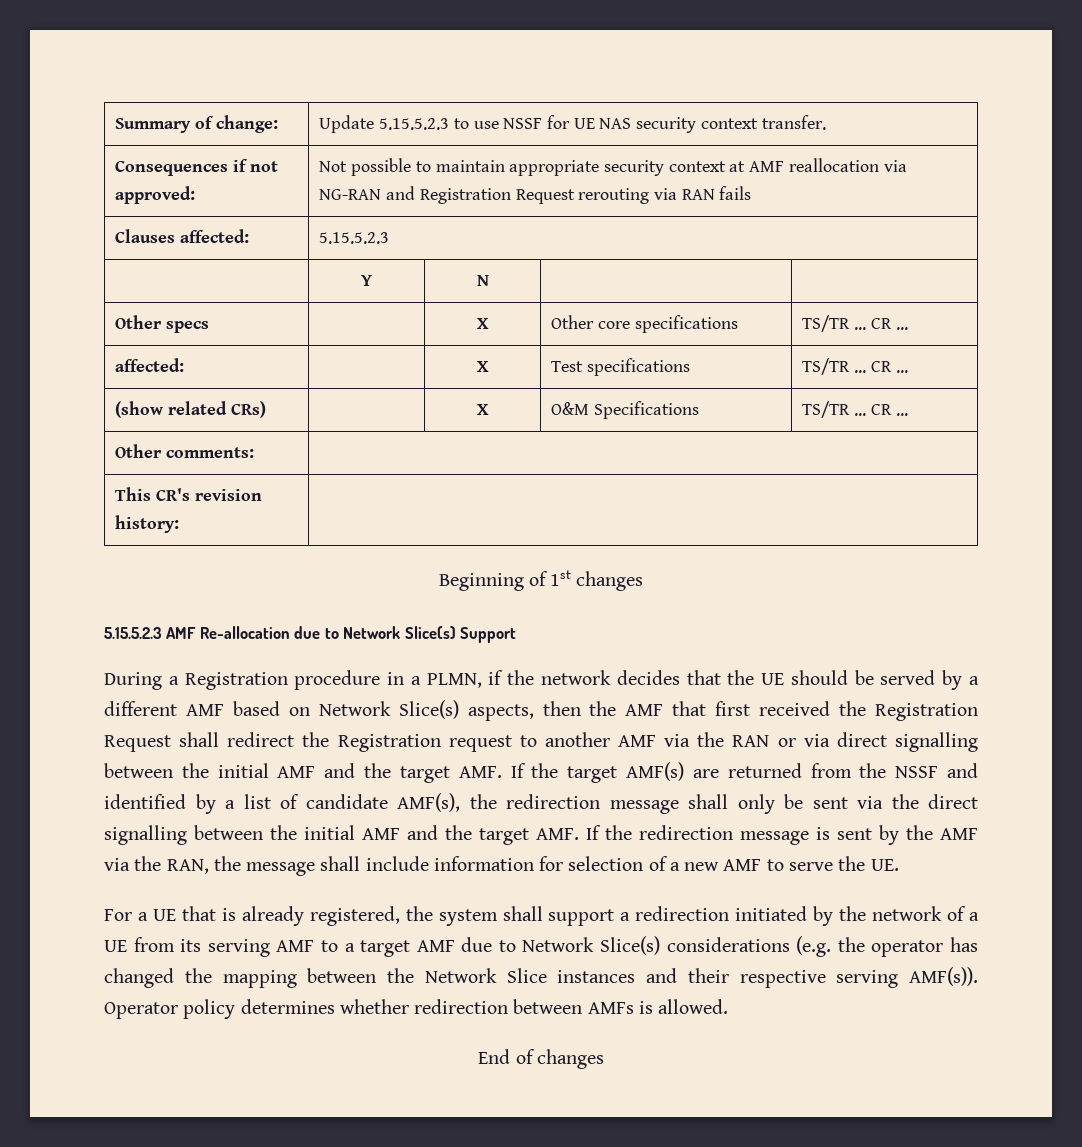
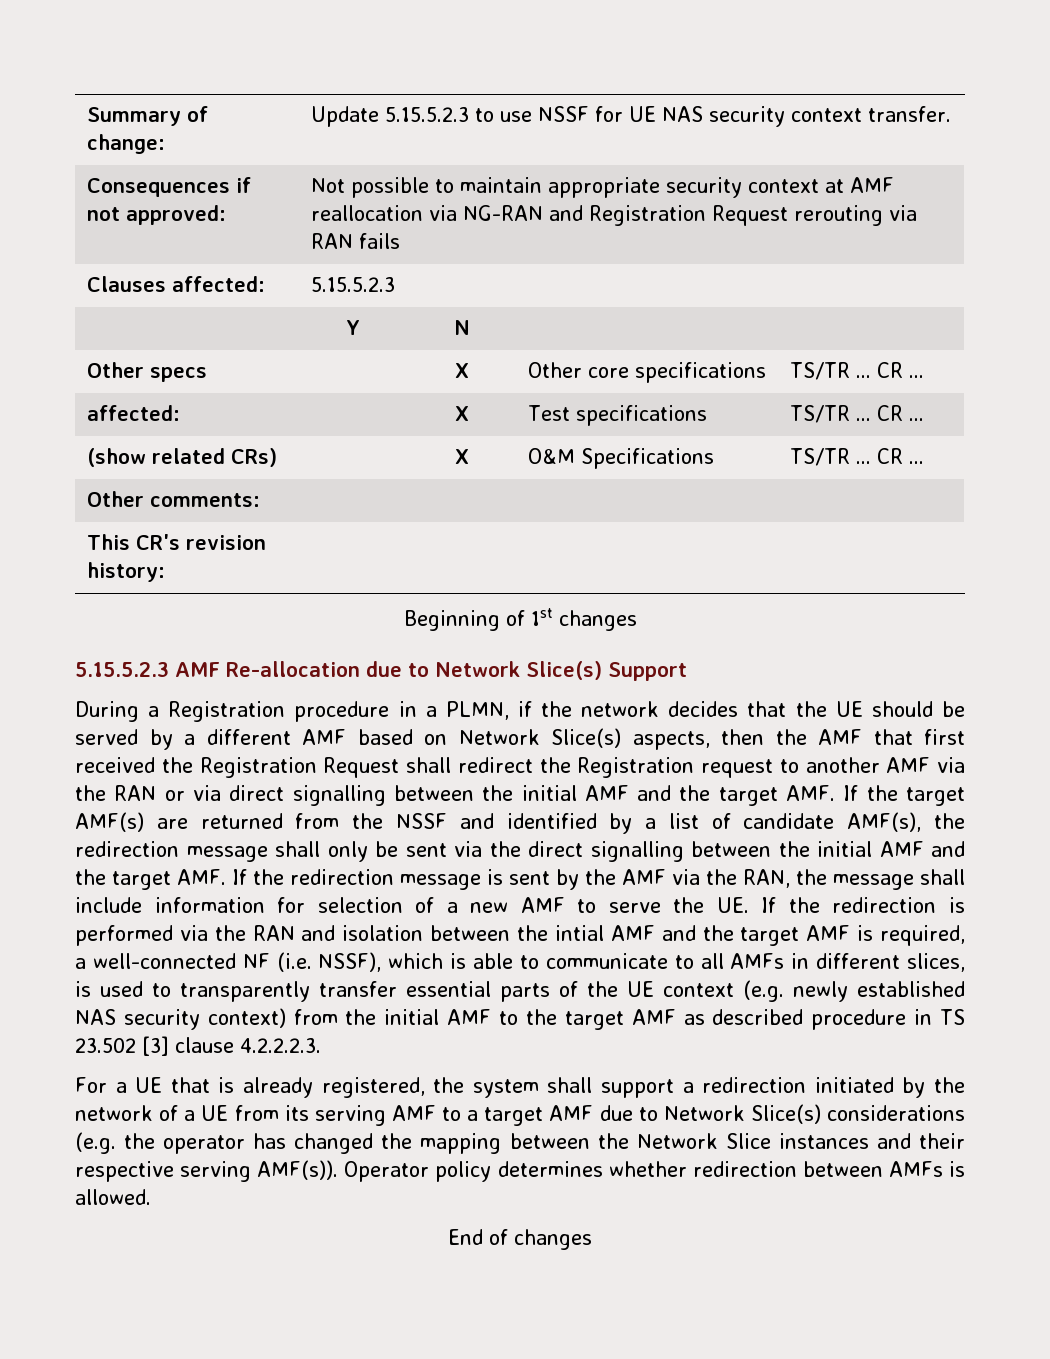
(899, 865) none -> [761,897,965,913] [75,925,966,946] [75,952,966,972] [75,980,965,1002] [75,1008,966,1030] [75,1036,321,1056] If the redirection is performed via the RAN and isolation between the intial AMF and the target AMF is required, a well-connected NF (i.e. NSSF), which is able to communicate to all AMFs in different slices, is used to transparently transfer essential parts of the UE context (e.g. newly established NAS security context) from the initial AMF to the target AMF as described procedure in TS 23.502 [3] clause 4.2.2.2.3.

